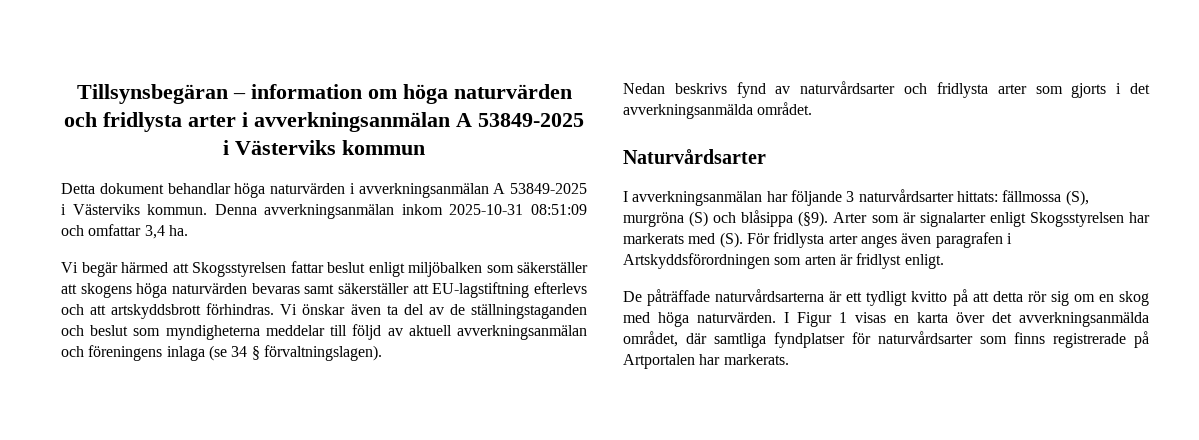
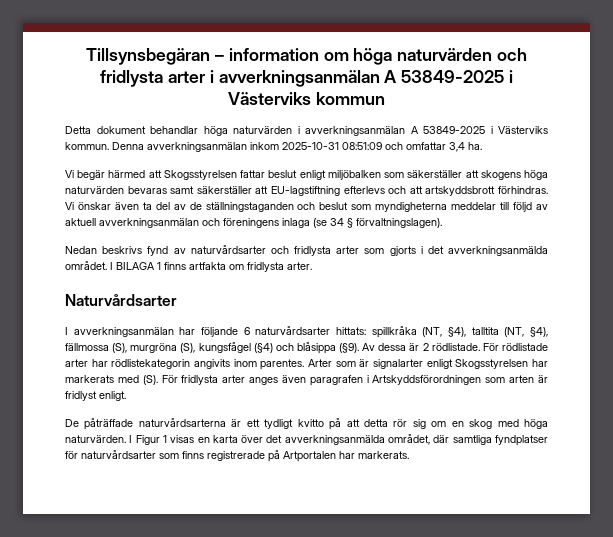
(813, 108) none -> [110,262,312,272] I BILAGA 1 finns artfakta om fridlysta arter.
[846,191,855,202] 3 -> [243,327,250,335] 6
[1002,190,1089,206] [623,210,829,227] fällmossa (S), murgröna (S) och blåsippa (§9). -> [371,326,549,338] [65,342,548,354] [65,359,305,370] spillkråka (NT, §4), talltita (NT, §4), fällmossa (S), murgröna (S), kungsfågel (§4) och blåsippa (§9). Av dessa är 2 rödlistade. För rödlistade arter har rödlistekategorin angivits inom parentes.

